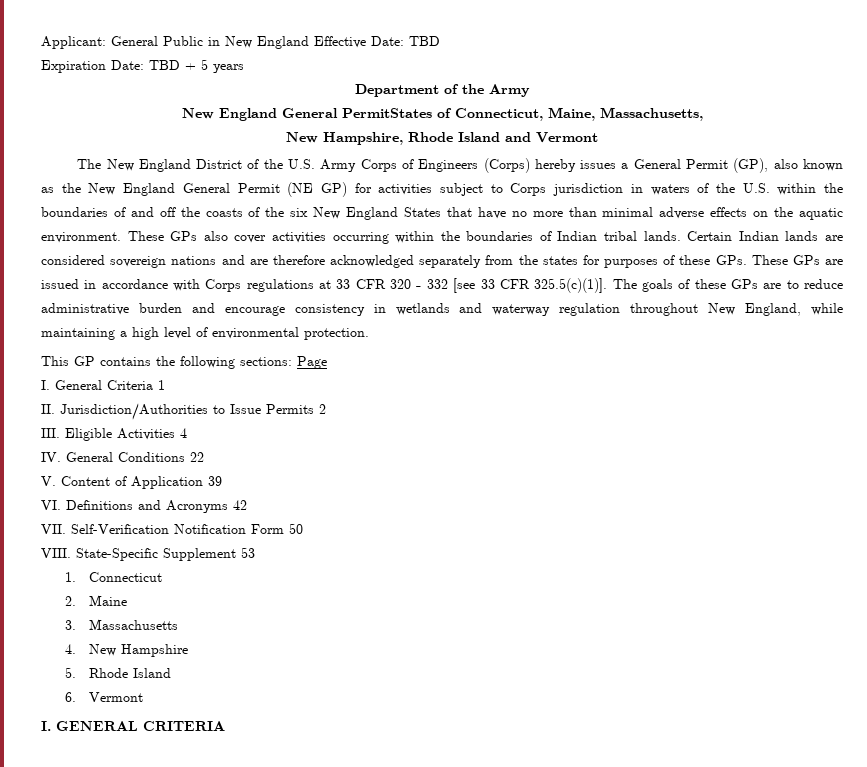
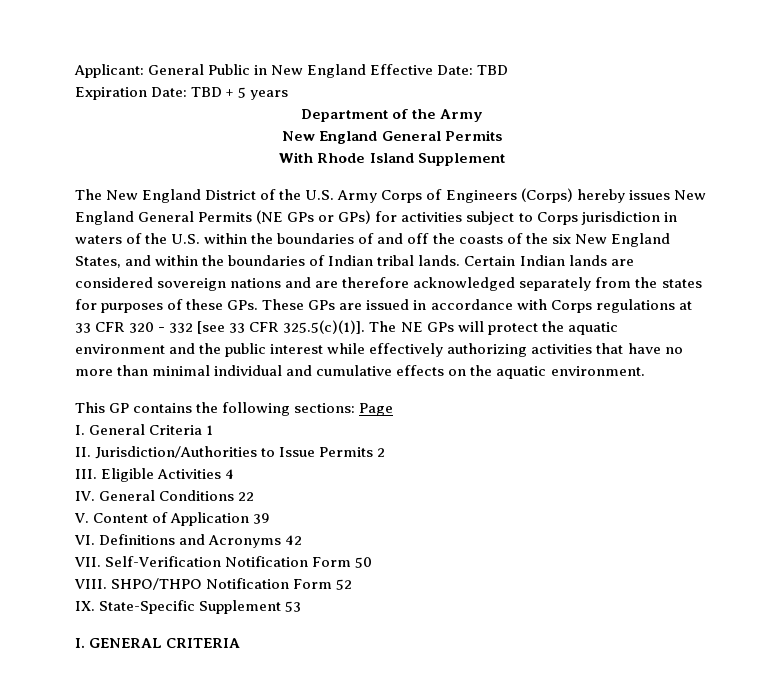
[341,107,703,121] [286,132,598,145] PermitStates of Connecticut, Maine, Massachusetts, // New Hampshire, Rhode Island and Vermont -> [444,130,502,141] [279,152,505,166] Permits // With Rhode Island Supplement
[621,158,844,173] [41,182,347,197] a General Permit (GP), also known as the New England General Permit (NE GP) -> [673,190,706,200] [75,210,372,225] New England General Permits (NE GPs or GPs)
[404,207,843,220] [41,231,389,244] States that have no more than minimal adverse effects on the aquatic environment. These GPs also cover activities occurring -> [75,255,152,268] States, and
[641,279,843,292] [41,303,843,316] [41,327,369,340] goals of these GPs are to reduce administrative burden and encourage consistency in wetlands and waterway regulation throughout New England, while maintaining a high level of environmental protection. -> [400,321,618,335] [75,343,683,357] [75,365,645,379] NE GPs will protect the aquatic environment and the public interest while effectively authorizing activities that have no more than minimal individual and cumulative effects on the aquatic environment.
[76,547,255,561] [64,572,162,582] [64,595,127,606] [64,619,178,630] [64,644,188,657] [64,667,171,678] [64,692,143,702] State-Specific Supplement 53 // 1. Connecticut // 2. Maine // 3. Massachusetts // 4. New Hampshire // 5. Rhode Island // 6. Vermont -> [111,578,353,590] [75,600,302,614] SHPO/THPO Notification Form 52 // IX. State-Specific Supplement 53

